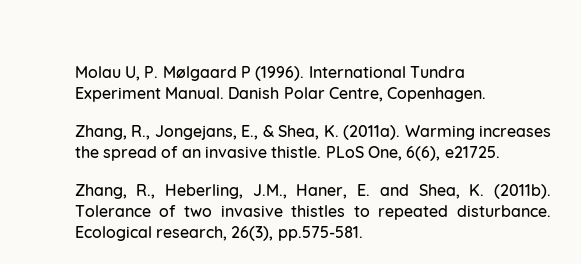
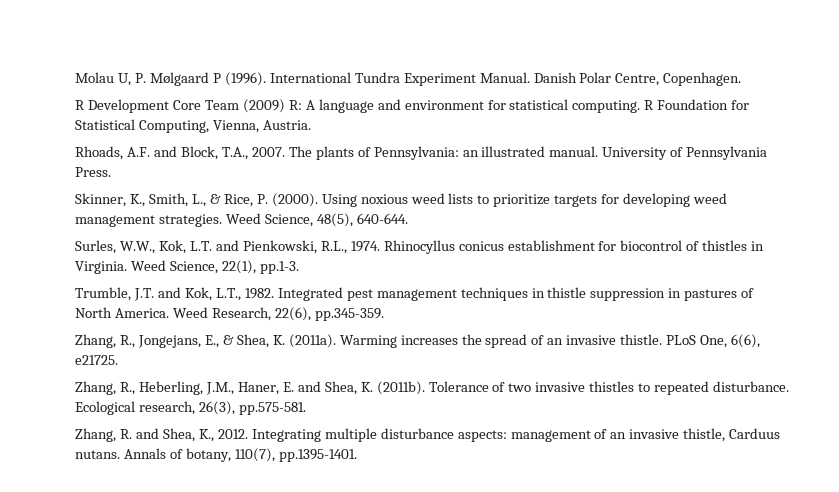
(487, 94) none -> [75,99,750,113] [75,119,312,133] [75,146,768,160] [75,167,112,177] [75,193,727,207] [75,213,408,227] [75,240,765,254] [75,260,300,274] [75,287,755,301] [75,307,384,321] // R Development Core Team (2009) R: A language and environment for statistical computing. R Foundation for Statistical Computing, Vienna, Austria. // Rhoads, A.F. and Block, T.A., 2007. The plants of Pennsylvania: an illustrated manual. University of Pennsylvania Press. // Skinner, K., Smith, L., & Rice, P. (2000). Using noxious weed lists to prioritize targets for developing weed management strategies. Weed Science, 48(5), 640-644. // Surles, W.W., Kok, L.T. and Pienkowski, R.L., 1974. Rhinocyllus conicus establishment for biocontrol of thistles in Virginia. Weed Science, 22(1), pp.1-3. // Trumble, J.T. and Kok, L.T., 1982. Integrated pest management techniques in thistle suppression in pastures of North America. Weed Research, 22(6), pp.345-359.
(363, 233) none -> [75,428,781,442] [75,448,357,462] // Zhang, R. and Shea, K., 2012. Integrating multiple disturbance aspects: management of an invasive thistle, Carduus nutans. Annals of botany, 110(7), pp.1395-1401.

